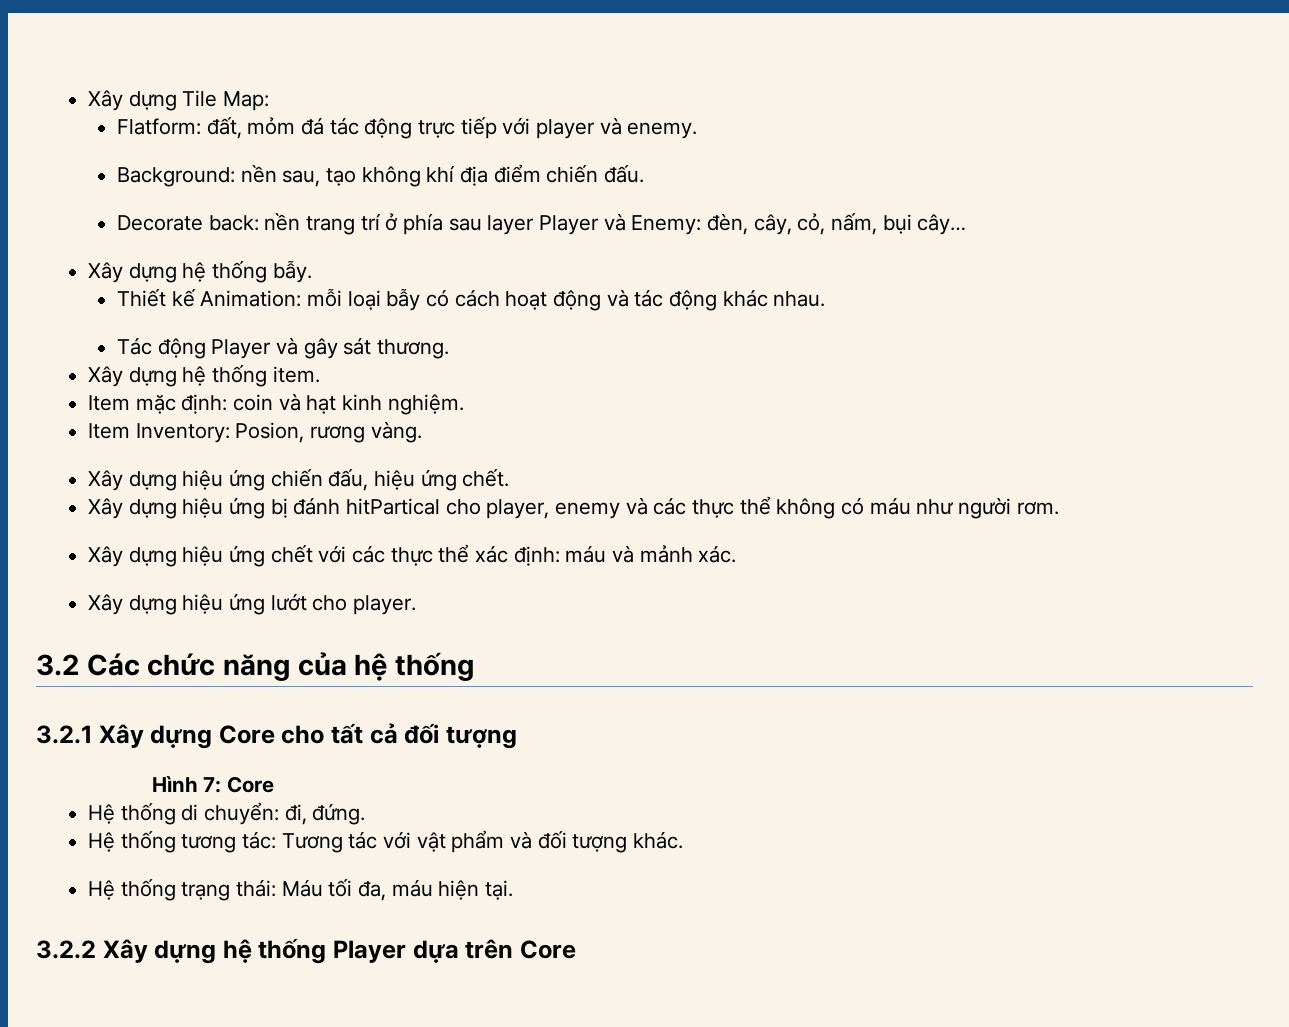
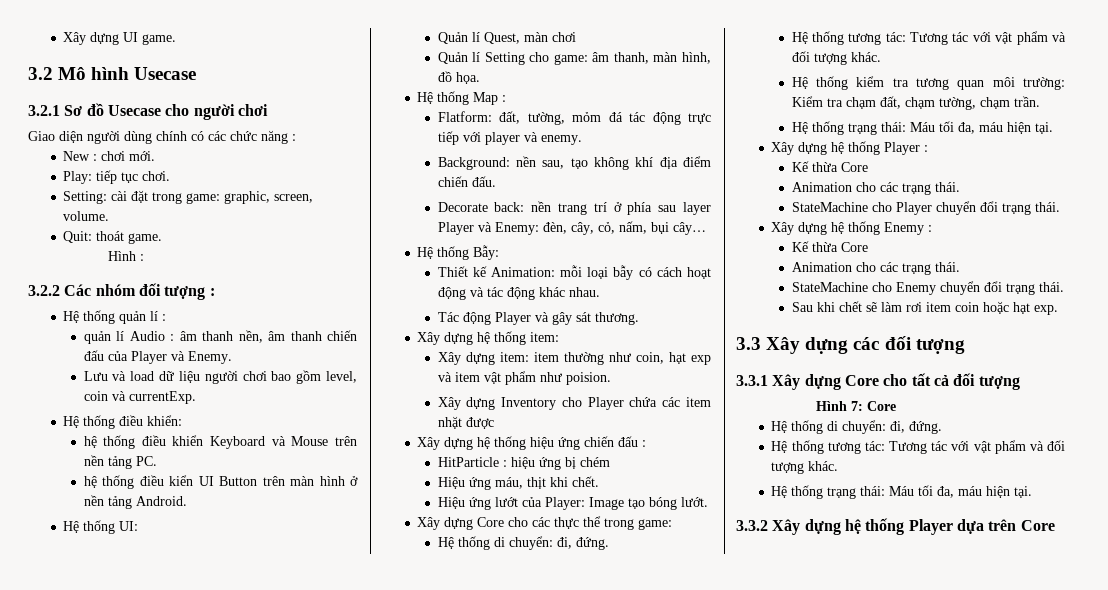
[87,90,270,111] Xây dựng Tile Map: -> [63,32,177,45] [28,67,197,80] [28,103,268,120] [28,130,296,144] [63,151,156,161] [63,170,171,184] [63,190,314,204] [63,211,110,221] [63,231,163,244] [108,251,145,261] [28,283,215,300] [63,310,167,324] [83,330,357,344] [83,350,232,364] [83,370,357,384] [83,391,196,404] [63,415,183,429] [83,435,357,449] [83,455,157,469] [83,475,358,489] [83,495,187,509] [63,520,139,534] [437,32,576,44] [437,52,711,65] [437,71,480,84] [417,91,507,105] Xây dựng UI game. // 3.2 Mô hình Usecase // 3.2.1 Sơ đồ Usecase cho người chơi // Giao diện người dùng chính có các chức năng : // New : chơi mới. // Play: tiếp tục chơi. // Setting: cài đặt trong game: graphic, screen, volume. // Quit: thoát game. // Hình : // 3.2.2 Các nhóm đối tượng : // Hệ thống quản lí : // quản lí Audio : âm thanh nền, âm thanh chiến đấu của Player và Enemy. // Lưu và load dữ liệu người chơi bao gồm level, coin và currentExp. // Hệ thống điều khiển: // hệ thống điều khiển Keyboard và Mouse trên nền tảng PC. // hệ thống điều kiển UI Button trên màn hình ở nền tảng Android. // Hệ thống UI: // Quản lí Quest, màn chơi // Quản lí Setting cho game: âm thanh, màn hình, đồ họa. // Hệ thống Map :
(242, 128) none -> [527,112,565,125] tường,
[87,260,312,283] Xây dựng hệ thống bẫy. -> [417,245,500,260] Hệ thống Bẫy:
[272,366,320,383] [87,393,464,415] [87,421,422,443] [87,469,510,491] [87,496,1059,519] [87,544,737,567] [87,593,417,615] [36,652,475,681] [36,725,92,744] item. // Item mặc định: coin và hạt kinh nghiệm. // Item Inventory: Posion, rương vàng. // Xây dựng hiệu ứng chiến đấu, hiệu ứng chết. // Xây dựng hiệu ứng bị đánh hitPartical cho player, enemy và các thực thể không có máu như người rơm. // Xây dựng hiệu ứng chết với các thực thể xác định: máu và mảnh xác. // Xây dựng hiệu ứng lướt cho player. // 3.2 Các chức năng của hệ thống // 3.2.1 -> [530,332,560,342] [437,352,711,365] [437,371,611,385] [437,397,711,410] [437,416,494,429] [417,436,647,450] [437,457,610,470] [437,476,599,490] [437,497,708,510] [417,516,673,530] [437,536,609,550] [791,31,1066,45] [791,51,881,65] [791,76,1065,90] [791,96,1040,110] [791,121,1053,135] [771,141,929,155] [791,161,868,172] [791,182,960,195] [791,201,1060,215] [771,221,933,235] [791,241,868,252] [791,262,960,275] [791,281,1064,295] [791,301,1058,315] [736,336,965,354] [736,375,768,386] item: // Xây dựng item: item thường như coin, hạt exp và item vật phẩm như poision. // Xây dựng Inventory cho Player chứa các item nhặt được // Xây dựng hệ thống hiệu ứng chiến đấu : // HitParticle : hiệu ứng bị chém // Hiệu ứng máu, thịt khi chết. // Hiệu ứng lướt của Player: Image tạo bóng lướt. // Xây dựng Core cho các thực thể trong game: // Hệ thống di chuyển: đi, đứng. // Hệ thống tương tác: Tương tác với vật phẩm và đối tượng khác. // Hệ thống kiểm tra tương quan môi trường: Kiểm tra chạm đất, chạm tường, chạm trần. // Hệ thống trạng thái: Máu tối đa, máu hiện tại. // Xây dựng hệ thống Player : // Kế thừa Core // Animation cho các trạng thái. // StateMachine cho Player chuyển đổi trạng thái. // Xây dựng hệ thống Enemy : // Kế thừa Core // Animation cho các trạng thái. // StateMachine cho Enemy chuyển đổi trạng thái. // Sau khi chết sẽ làm rơi item coin hoặc hạt exp. // 3.3 Xây dựng các đối tượng // 3.3.1
[36,940,96,959] 3.2.2 -> [736,520,768,531] 3.3.2

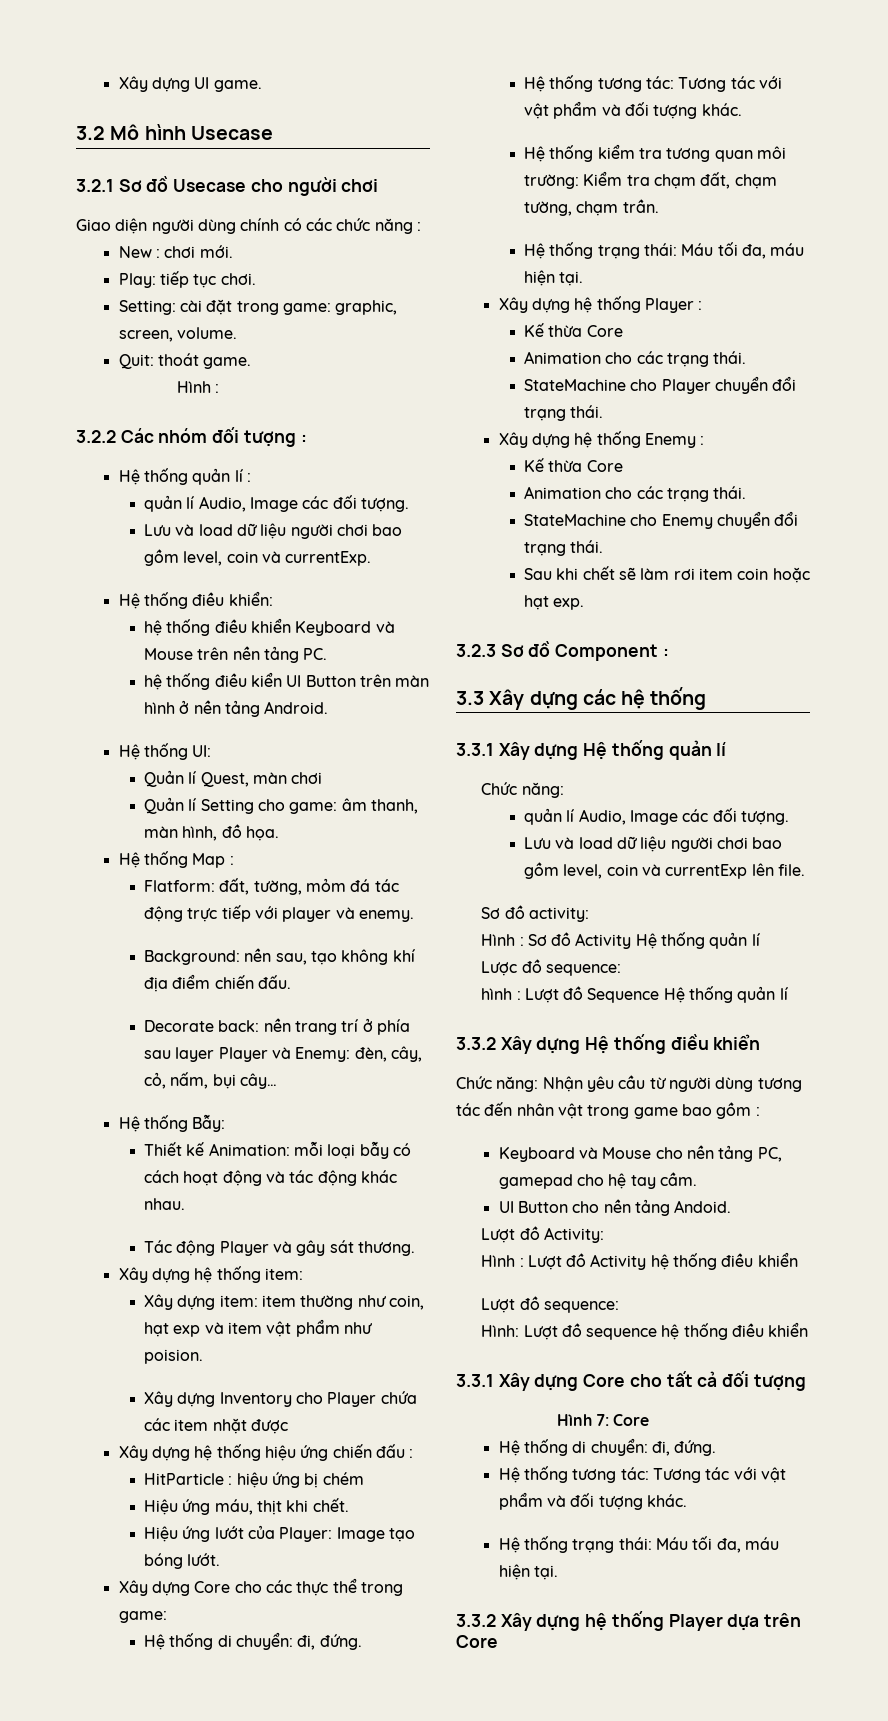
[129,330,357,343] [83,350,232,364] Audio : âm thanh nền, âm thanh chiến đấu của Player và Enemy. -> [198,495,409,512] Audio, Image các đối tượng.
(1058, 310) none -> [456,641,669,661] // 3.2.3 Sơ đồ Component :
[884,336,965,354] đối tượng -> [621,687,707,710] [456,740,727,760] [481,782,564,798] [524,808,789,825] [524,836,783,852] [524,862,805,879] [481,905,589,922] [481,932,760,949] [481,959,621,976] [481,986,788,1003] [456,1034,761,1054] [456,1075,802,1092] [456,1102,760,1119] [498,1145,782,1162] [498,1172,698,1189] [498,1199,732,1216] [481,1226,604,1243] [481,1252,798,1270] [481,1296,619,1313] [481,1322,809,1340] hệ thống // 3.3.1 Xây dựng Hệ thống quản lí // Chức năng: // quản lí Audio, Image các đối tượng. // Lưu và load dữ liệu người chơi bao gồm level, coin và currentExp lên file. // Sơ đồ activity: // Hình : Sơ đồ Activity Hệ thống quản lí // Lược đồ sequence: // hình : Lượt đồ Sequence Hệ thống quản lí // 3.3.2 Xây dựng Hệ thống điều khiển // Chức năng: Nhận yêu cầu từ người dùng tương tác đến nhân vật trong game bao gồm : // Keyboard và Mouse cho nền tảng PC, gamepad cho hệ tay cầm. // UI Button cho nền tảng Andoid. // Lượt đồ Activity: // Hình : Lượt đồ Activity hệ thống điều khiển // Lượt đồ sequence: // Hình: Lượt đồ sequence hệ thống điều khiển

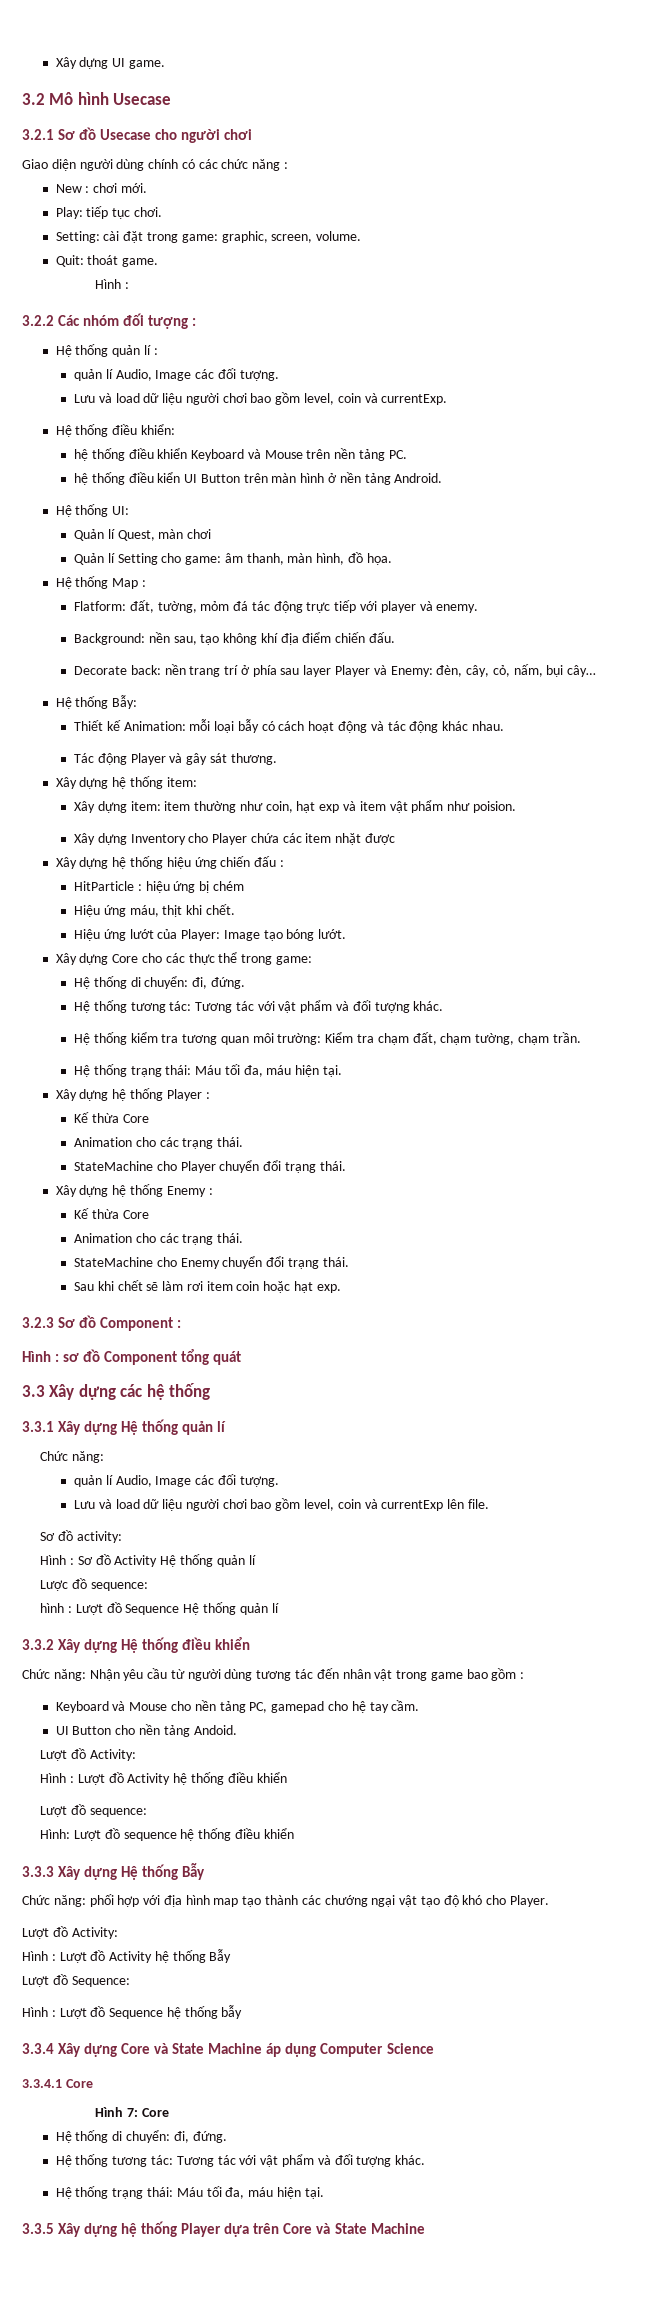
(669, 652) none -> [22,1349,242,1365] // Hình : sơ đồ Component tổng quát
[456,1371,806,1391] 3.3.1 Xây dựng Core cho tất cả đối tượng -> [22,1863,206,1880] [22,1894,550,1907] [22,1926,118,1939] [22,1949,232,1963] [22,1974,130,1987] [22,2005,243,2019] [22,2043,434,2057] [22,2079,93,2088] 3.3.3 Xây dựng Hệ thống Bẫy // Chức năng: phối hợp với địa hình map tạo thành các chướng ngại vật tạo độ khó cho Player. // Lượt đồ Activity: // Hình : Lượt đồ Activity hệ thống Bẫy // Lượt đồ Sequence: // Hình : Lượt đồ Sequence hệ thống bẫy // 3.3.4 Xây dựng Core và State Machine áp dụng Computer Science // 3.3.4.1 Core
[456,1614,496,1627] 3.3.2 -> [22,2223,54,2234] 3.3.5
(498, 1641) none -> [316,2223,425,2234] và State Machine

